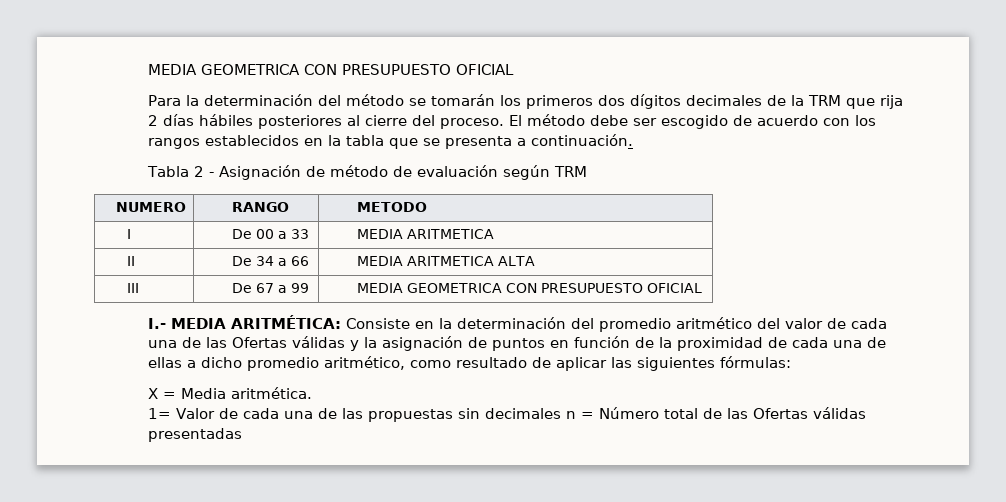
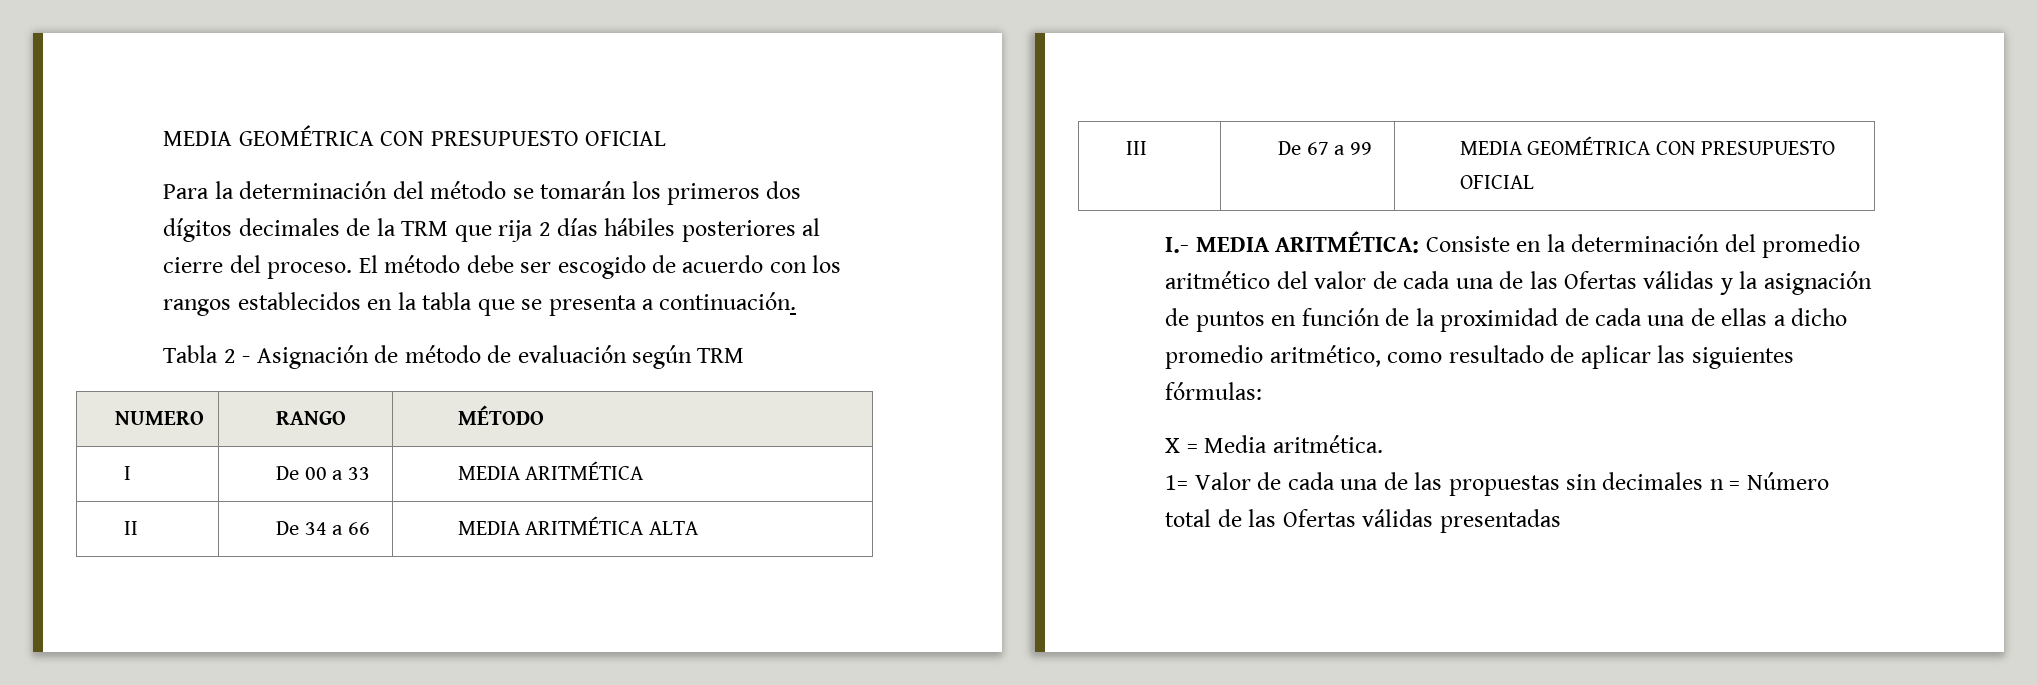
[147,64,300,75] MEDIA GEOMETRICA -> [163,125,374,146] MEDIA GEOMÉTRICA
[356,202,427,212] METODO -> [457,405,544,425] MÉTODO
[406,229,494,239] ARITMETICA -> [525,461,645,480] ARITMÉTICA
[406,256,494,266] ARITMETICA -> [525,516,645,535] ARITMÉTICA
[406,283,502,293] GEOMETRICA -> [1527,136,1652,155] GEOMÉTRICA

